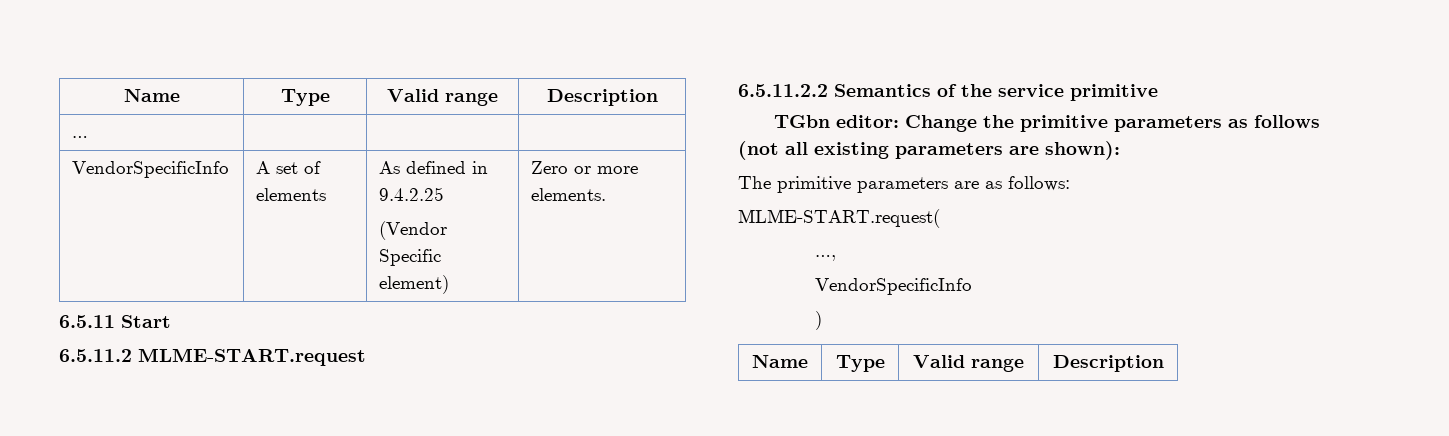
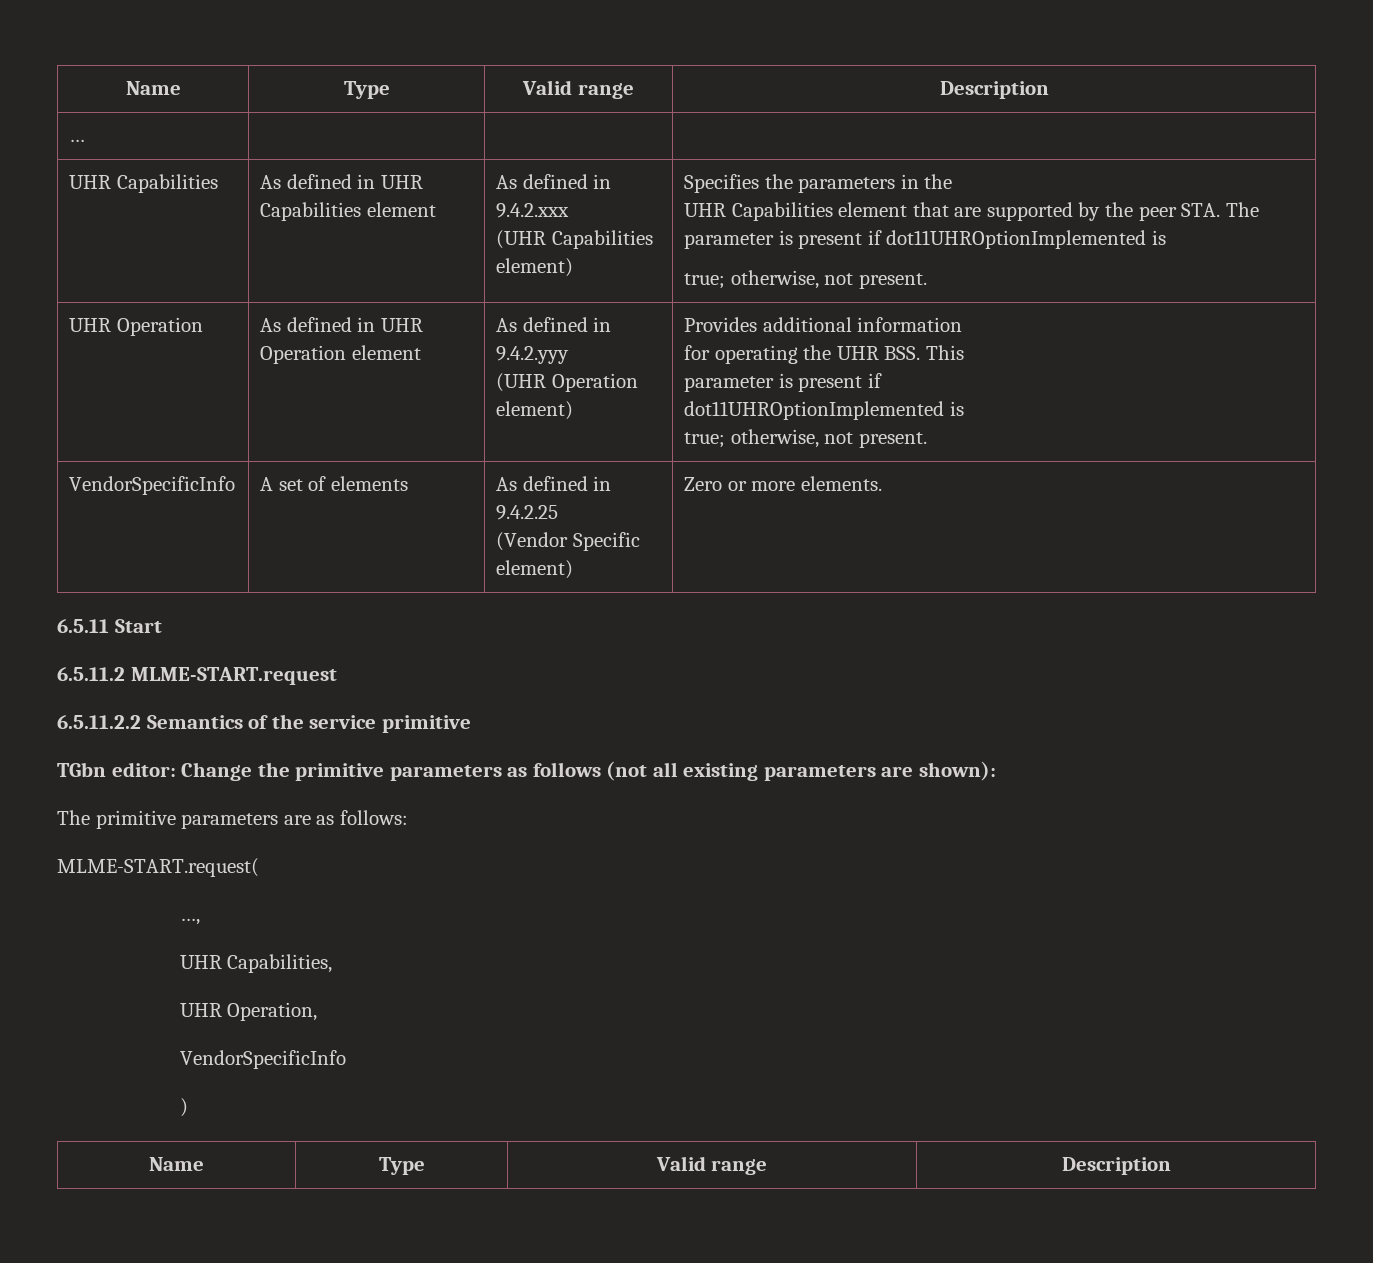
(89, 137) none -> [69,174,218,193] [260,174,423,189] [260,202,436,221] [496,174,612,189] [496,203,570,218] [496,230,653,249] [496,258,574,277] [684,174,953,193] [684,202,1259,221] [684,230,1166,249] [684,270,927,289] [69,317,203,336] [260,317,423,332] [260,345,421,364] [496,317,612,332] [496,346,570,364] [496,373,638,392] [496,401,574,420] [684,317,963,332] [684,345,964,364] [684,373,882,392] [684,401,964,420] [684,429,927,448] // UHR Capabilities | As defined in UHR Capabilities element | As defined in 9.4.2.xxx // (UHR Capabilities element) | Specifies the parameters in the // UHR Capabilities element that are supported by the peer STA. The parameter is present if dot11UHROptionImplemented is // true; otherwise, not present. // UHR Operation | As defined in UHR Operation element | As defined in 9.4.2.yyy // (UHR Operation element) | Provides additional information // for operating the UHR BSS. This // parameter is present if // dot11UHROptionImplemented is // true; otherwise, not present.
(836, 258) none -> [179,954,333,973] [179,1002,318,1021] // UHR Capabilities, // UHR Operation,

